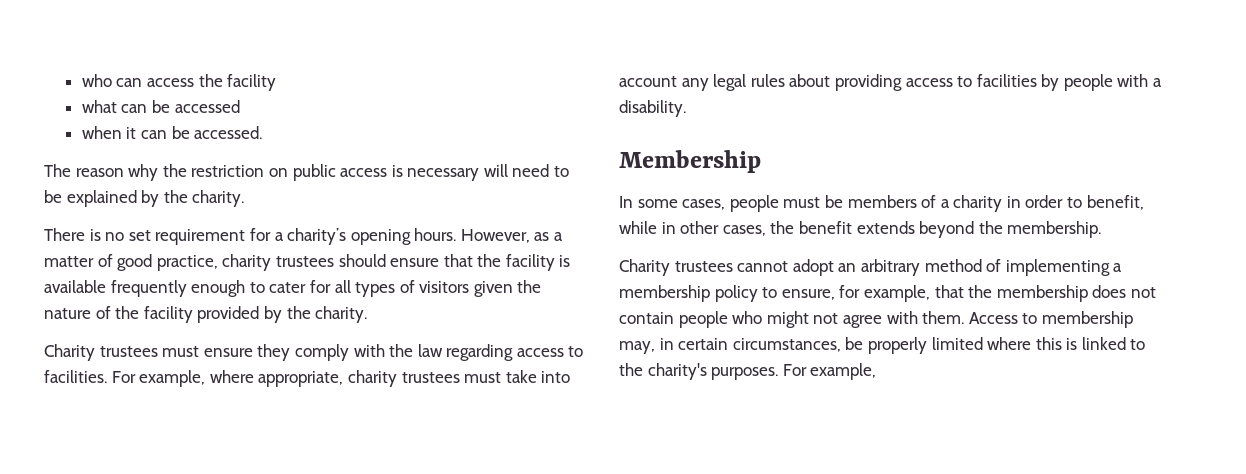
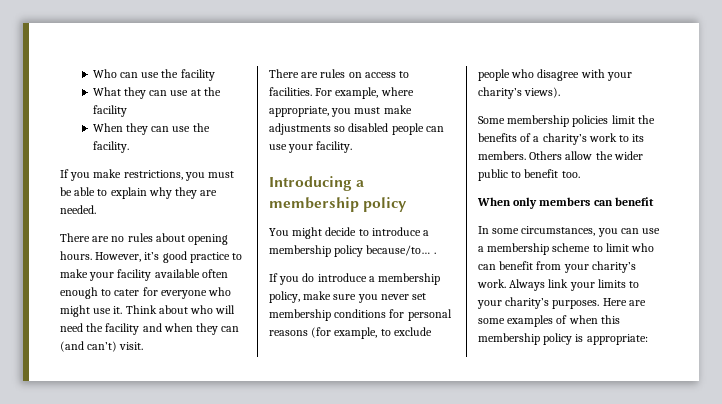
[81,74,277,91] [81,100,240,113] [81,126,263,139] [44,164,570,181] [44,190,245,207] [44,228,564,245] [44,254,571,271] [44,280,542,297] [44,306,368,323] [44,344,514,361] who can access the facility // what can be accessed // when it can be accessed. // The reason why the restriction on public access is necessary will need to be explained by the charity. // There is no set requirement for a charity’s opening hours. However, as a matter of good practice, charity trustees should ensure that the facility is available frequently enough to cater for all types of visitors given the nature of the facility provided by the charity. // Charity trustees must ensure they comply with the law regarding -> [92,69,215,81] [92,87,221,99] [92,105,127,117] [92,123,210,135] [92,141,129,153] [60,169,235,181] [60,187,218,199] [60,205,96,214] [60,233,229,245] [60,251,243,263] [60,269,228,281] [60,287,232,299] [60,305,236,317] [60,323,240,335] [60,341,144,352] [269,69,362,78] Who can use the facility // What they can use at the facility // When they can use the facility. // If you make restrictions, you must be able to explain why they are needed. // There are no rules about opening hours. However, it’s good practice to make your facility available often enough to cater for everyone who might use it. Think about who will need the facility and when they can (and can’t) visit. // There are rules on
[347,370,571,387] [619,74,1163,91] [619,100,686,117] [619,150,761,173] [619,195,1144,212] [619,221,1102,238] [619,259,1123,276] [619,285,1156,302] [619,311,1133,328] [619,337,1146,354] [619,363,877,380] charity trustees must take into account any legal rules about providing access to facilities by people with a disability. // Membership // In some cases, people must be members of a charity in order to benefit, while in other cases, the benefit extends beyond the membership. // Charity trustees cannot adopt an arbitrary method of implementing a membership policy to ensure, for example, that the membership does not contain people who might not agree with them. Access to membership may, in certain circumstances, be properly limited where this is linked to the charity's purposes. For example, -> [331,105,412,117] [269,123,444,135] [269,141,353,153] [269,176,365,191] [269,197,408,212] [269,227,430,239] [269,245,436,257] [269,273,441,285] [269,291,427,303] [269,309,452,321] [269,327,432,339] [478,69,632,81] [478,87,561,99] [478,115,655,127] [478,133,645,145] [478,151,643,160] [478,169,580,181] [477,197,654,209] [478,226,661,237] [478,243,655,255] [478,261,636,273] [477,279,640,291] [477,297,646,309] [478,315,620,327] [478,333,648,345] you must make adjustments so disabled people can use your facility. // Introducing a membership policy // You might decide to introduce a membership policy because/to… . // If you do introduce a membership policy, make sure you never set membership conditions for personal reasons (for example, to exclude people who disagree with your charity’s views). // Some membership policies limit the benefits of a charity’s work to its members. Others allow the wider public to benefit too. // When only members can benefit // In some circumstances, you can use a membership scheme to limit who can benefit from your charity’s work. Always link your limits to your charity’s purposes. Here are some examples of when this membership policy is appropriate:

